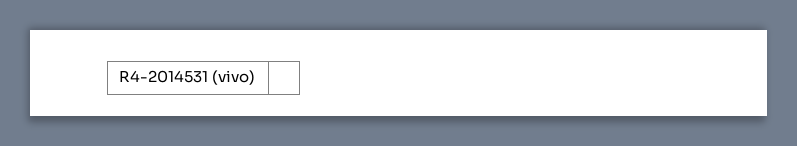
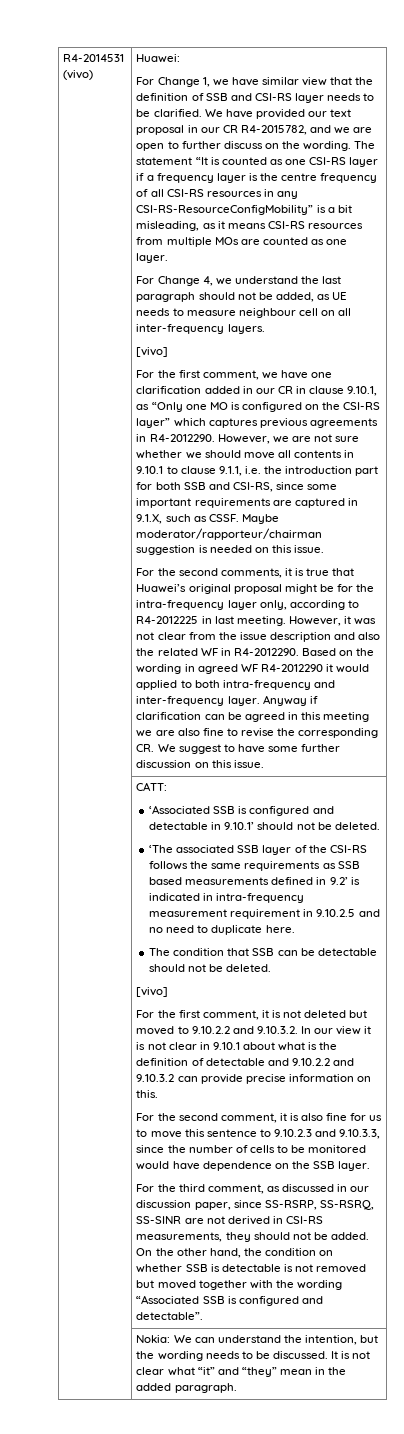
(255, 77) none -> [136,54,181,63] [136,77,374,87] [136,93,375,103] [136,109,352,119] [136,125,373,135] [136,141,376,151] [136,157,379,167] [136,173,378,183] [136,189,299,199] [136,205,352,215] [136,221,364,231] [136,237,348,247] [136,253,169,263] [136,276,342,286] [136,292,348,302] [136,308,352,318] [136,324,265,334] [136,347,169,357] [136,370,333,380] [136,386,378,396] [136,402,381,412] [136,418,378,428] [136,434,360,444] [136,450,355,459] [136,466,379,476] [136,482,338,492] [136,498,358,508] [136,514,279,524] [136,528,323,540] [136,545,325,555] [136,568,355,578] [136,584,375,594] [136,600,359,610] [136,616,377,626] [136,632,381,642] [136,648,375,656] [136,664,370,674] [136,680,335,690] [136,695,318,706] [136,712,370,722] [136,728,379,738] [136,744,341,754] [136,760,264,768] [136,782,168,791] [149,805,334,816] [149,822,380,830] [149,845,367,855] [149,861,360,871] [149,877,360,885] [149,893,305,903] [149,909,380,919] [149,925,295,935] [149,948,377,956] [149,964,272,972] [136,987,169,997] [136,1010,368,1020] [136,1026,372,1035] [136,1042,338,1051] [136,1058,355,1066] [136,1074,372,1084] [136,1090,159,1098] [136,1113,383,1123] [136,1129,381,1139] [136,1145,367,1153] [136,1161,371,1171] [136,1184,370,1194] [136,1200,374,1210] [136,1216,324,1225] [136,1232,370,1242] [136,1248,334,1258] [136,1264,367,1273] [136,1280,343,1290] [136,1295,323,1306] [136,1312,204,1320] [136,1335,379,1345] [136,1351,371,1361] [136,1367,347,1377] [136,1383,237,1393] Huawei: // For Change 1, we have similar view that the definition of SSB and CSI-RS layer needs to be clarified. We have provided our text proposal in our CR R4-2015782, and we are open to further discuss on the wording. The statement “It is counted as one CSI-RS layer if a frequency layer is the centre frequency of all CSI-RS resources in any CSI-RS-ResourceConfigMobility” is a bit misleading, as it means CSI-RS resources from multiple MOs are counted as one layer. // For Change 4, we understand the last paragraph should not be added, as UE needs to measure neighbour cell on all inter-frequency layers. // [vivo] // For the first comment, we have one clarification added in our CR in clause 9.10.1, as “Only one MO is configured on the CSI-RS layer” which captures previous agreements in R4-2012290. However, we are not sure whether we should move all contents in 9.10.1 to clause 9.1.1, i.e. the introduction part for both SSB and CSI-RS, since some important requirements are captured in 9.1.X, such as CSSF. Maybe moderator/rapporteur/chairman suggestion is needed on this issue. // For the second comments, it is true that Huawei’s original proposal might be for the intra-frequency layer only, according to R4-2012225 in last meeting. However, it was not clear from the issue description and also the related WF in R4-2012290. Based on the wording in agreed WF R4-2012290 it would applied to both intra-frequency and inter-frequency layer. Anyway if clarification can be agreed in this meeting we are also fine to revise the corresponding CR. We suggest to have some further discussion on this issue. // | CATT: // ‘Associated SSB is configured and detectable in 9.10.1’ should not be deleted. // ‘The associated SSB layer of the CSI-RS follows the same requirements as SSB based measurements defined in 9.2’ is indicated in intra-frequency measurement requirement in 9.10.2.5 and no need to duplicate here. // The condition that SSB can be detectable should not be deleted. // [vivo] // For the first comment, it is not deleted but moved to 9.10.2.2 and 9.10.3.2. In our view it is not clear in 9.10.1 about what is the definition of detectable and 9.10.2.2 and 9.10.3.2 can provide precise information on this. // For the second comment, it is also fine for us to move this sentence to 9.10.2.3 and 9.10.3.3, since the number of cells to be monitored would have dependence on the SSB layer. // For the third comment, as discussed in our discussion paper, since SS-RSRP, SS-RSRQ, SS-SINR are not derived in CSI-RS measurements, they should not be added. On the other hand, the condition on whether SSB is detectable is not removed but moved together with the wording “Associated SSB is configured and detectable”. // | Nokia: We can understand the intention, but the wording needs to be discussed. It is not clear what “it” and “they” mean in the added paragraph.

